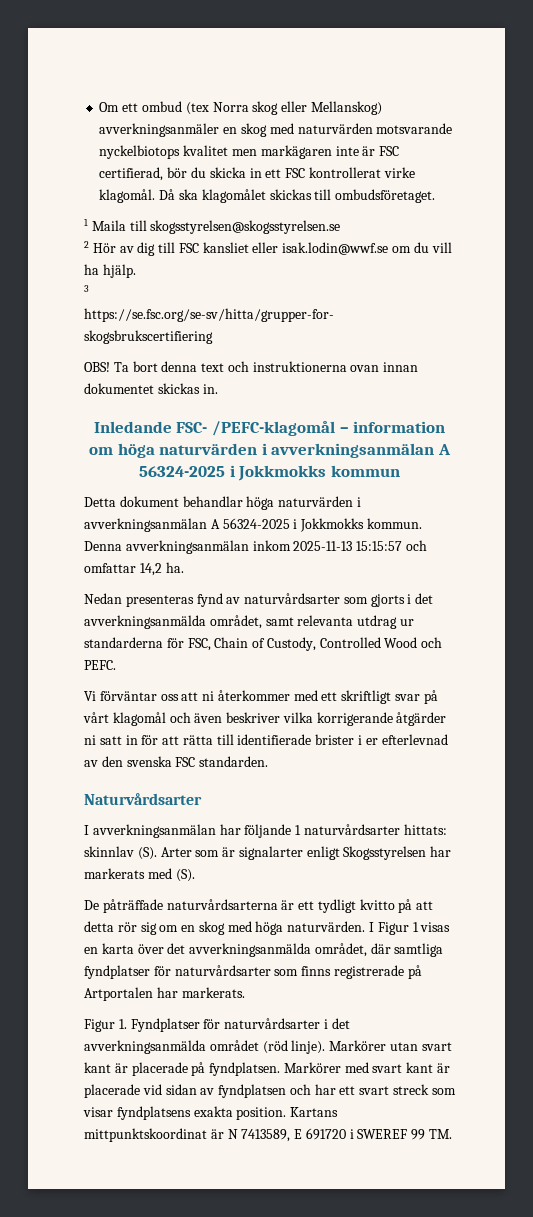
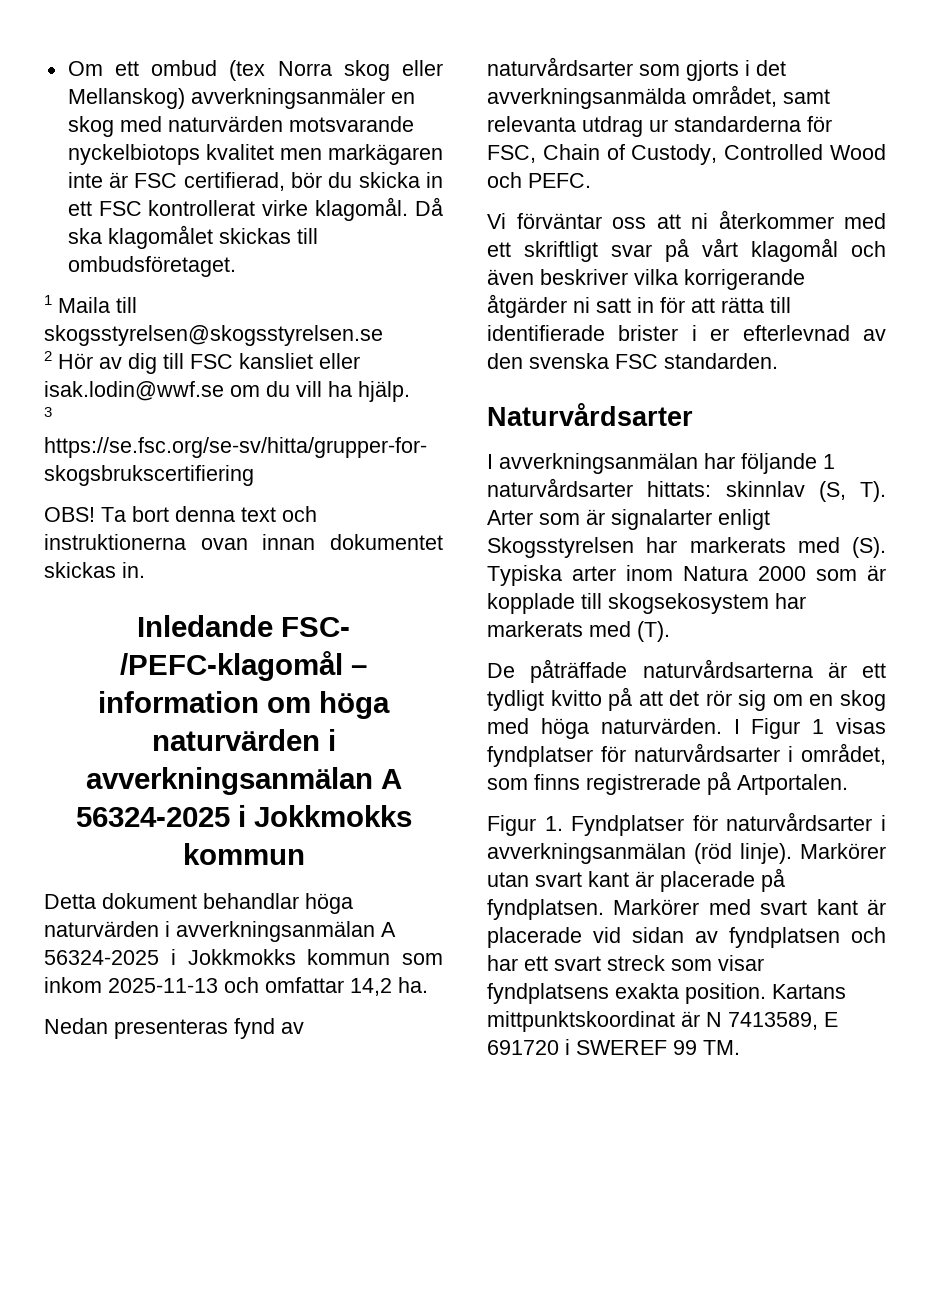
[366,518,422,529] [84,540,249,554] kommun. Denna avverkningsanmälan -> [307,949,443,965] kommun som
[356,541,403,551] 15:15:57 -> (218, 985) none
[137,847,157,860] (S). -> [818,481,886,502] (S, T).
(195, 875) none -> [487,565,886,586] [487,593,806,614] [487,621,670,642] Typiska arter inom Natura 2000 som är kopplade till skogsekosystem har markerats med (T).
[84,921,114,932] detta -> [669,690,700,706] det
[84,943,444,957] en karta över det avverkningsanmälda området, där samtliga -> (886, 726) none
(271, 970) none -> [788,743,886,765] i området,
[84,987,245,1001] Artportalen har markerats. -> [737,774,848,795] Artportalen.
[331,1018,350,1029] [84,1040,259,1054] det avverkningsanmälda området -> [487,843,686,864] avverkningsanmälan

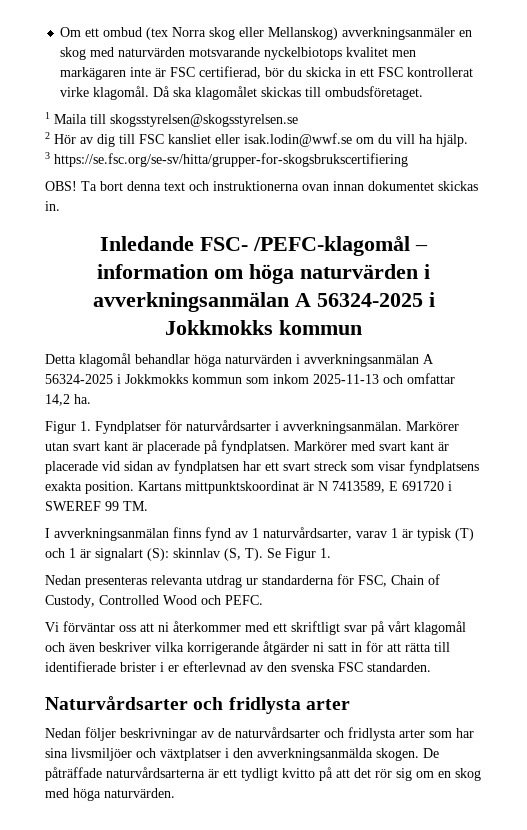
[102,893,197,909] dokument -> [79,353,131,367] klagomål
[44,1018,304,1039] [487,57,786,81] [487,85,830,109] Nedan presenteras fynd av naturvårdsarter som gjorts i det avverkningsanmälda området, samt -> [45,420,459,434] [45,440,449,454] [45,460,479,474] [45,481,452,494] [45,501,148,511] [45,527,474,541] [45,548,331,561] [45,575,147,588] Figur 1. Fyndplatser för naturvårdsarter i avverkningsanmälan. Markörer utan svart kant är placerade på fyndplatsen. Markörer med svart kant är placerade vid sidan av fyndplatsen har ett svart streck som visar fyndplatsens exakta position. Kartans mittpunktskoordinat är N 7413589, E 691720 i SWEREF 99 TM. // I avverkningsanmälan finns fynd av 1 naturvårdsarter, varav 1 är typisk (T) och 1 är signalart (S): skinnlav (S, T). Se Figur 1. // Nedan presenteras
[487,453,835,474] [487,478,886,502] [487,509,770,530] [487,537,886,558] [487,565,886,586] [487,593,806,614] [487,621,670,642] // I avverkningsanmälan har följande 1 naturvårdsarter hittats: skinnlav (S, T). Arter som är signalarter enligt Skogsstyrelsen har markerats med (S). Typiska arter inom Natura 2000 som är kopplade till skogsekosystem har markerats med (T). // -> [193,697,350,714] [45,727,474,741] [45,748,419,761] och fridlysta arter // Nedan följer beskrivningar av de naturvårdsarter och fridlysta arter som har sina livsmiljöer och växtplatser i den avverkningsanmälda skogen.
[733,718,886,739] [487,743,886,767] [487,771,848,795] [487,812,886,836] [487,843,886,864] [487,868,785,892] [487,899,886,920] [487,927,886,948] [487,955,764,971] [487,983,846,1004] [487,1011,838,1032] [487,1039,740,1055] I Figur 1 visas fyndplatser för naturvårdsarter i området, som finns registrerade på Artportalen. // Figur 1. Fyndplatser för naturvårdsarter i avverkningsanmälan (röd linje). Markörer utan svart kant är placerade på fyndplatsen. Markörer med svart kant är placerade vid sidan av fyndplatsen och har ett svart streck som visar fyndplatsens exakta position. Kartans mittpunktskoordinat är N 7413589, E 691720 i SWEREF 99 TM. -> (175, 793) none

